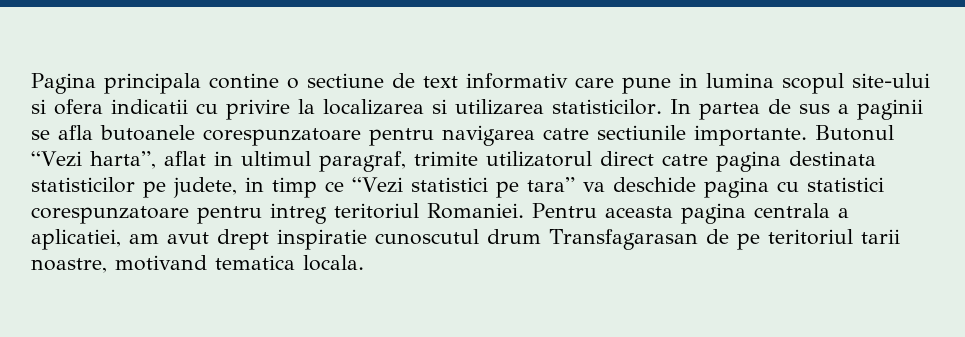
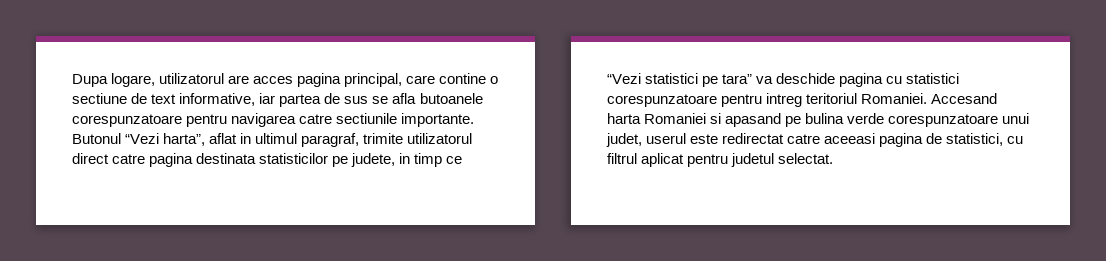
[31,73,201,94] Pagina principala -> [72,73,436,87] Dupa logare, utilizatorul are acces pagina principal, care
[465,73,930,94] [31,99,691,120] informativ care pune in lumina scopul site-ului si ofera indicatii cu privire la localizarea si utilizarea statisticilor. In -> [179,93,276,106] informative, iar
[837,99,923,120] a paginii -> (369, 100) none
[532,203,849,224] [31,229,900,250] [31,255,364,273] Pentru aceasta pagina centrala a aplicatiei, am avut drept inspiratie cunoscutul drum Transfagarasan de pe teritoriul tarii noastre, motivand tematica locala. -> [931,93,998,104] [607,113,1030,127] [606,133,1024,147] [607,153,834,167] Accesand harta Romaniei si apasand pe bulina verde corespunzatoare unui judet, userul este redirectat catre aceeasi pagina de statistici, cu filtrul aplicat pentru judetul selectat.

